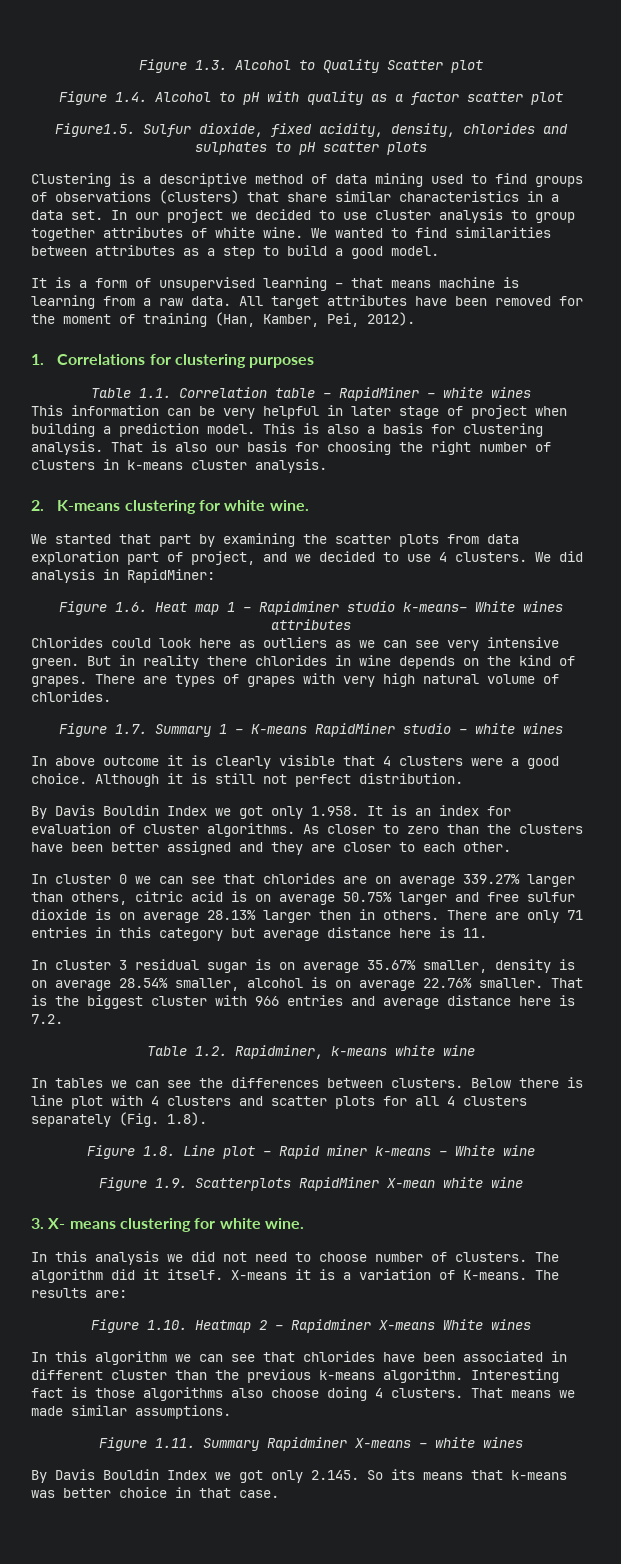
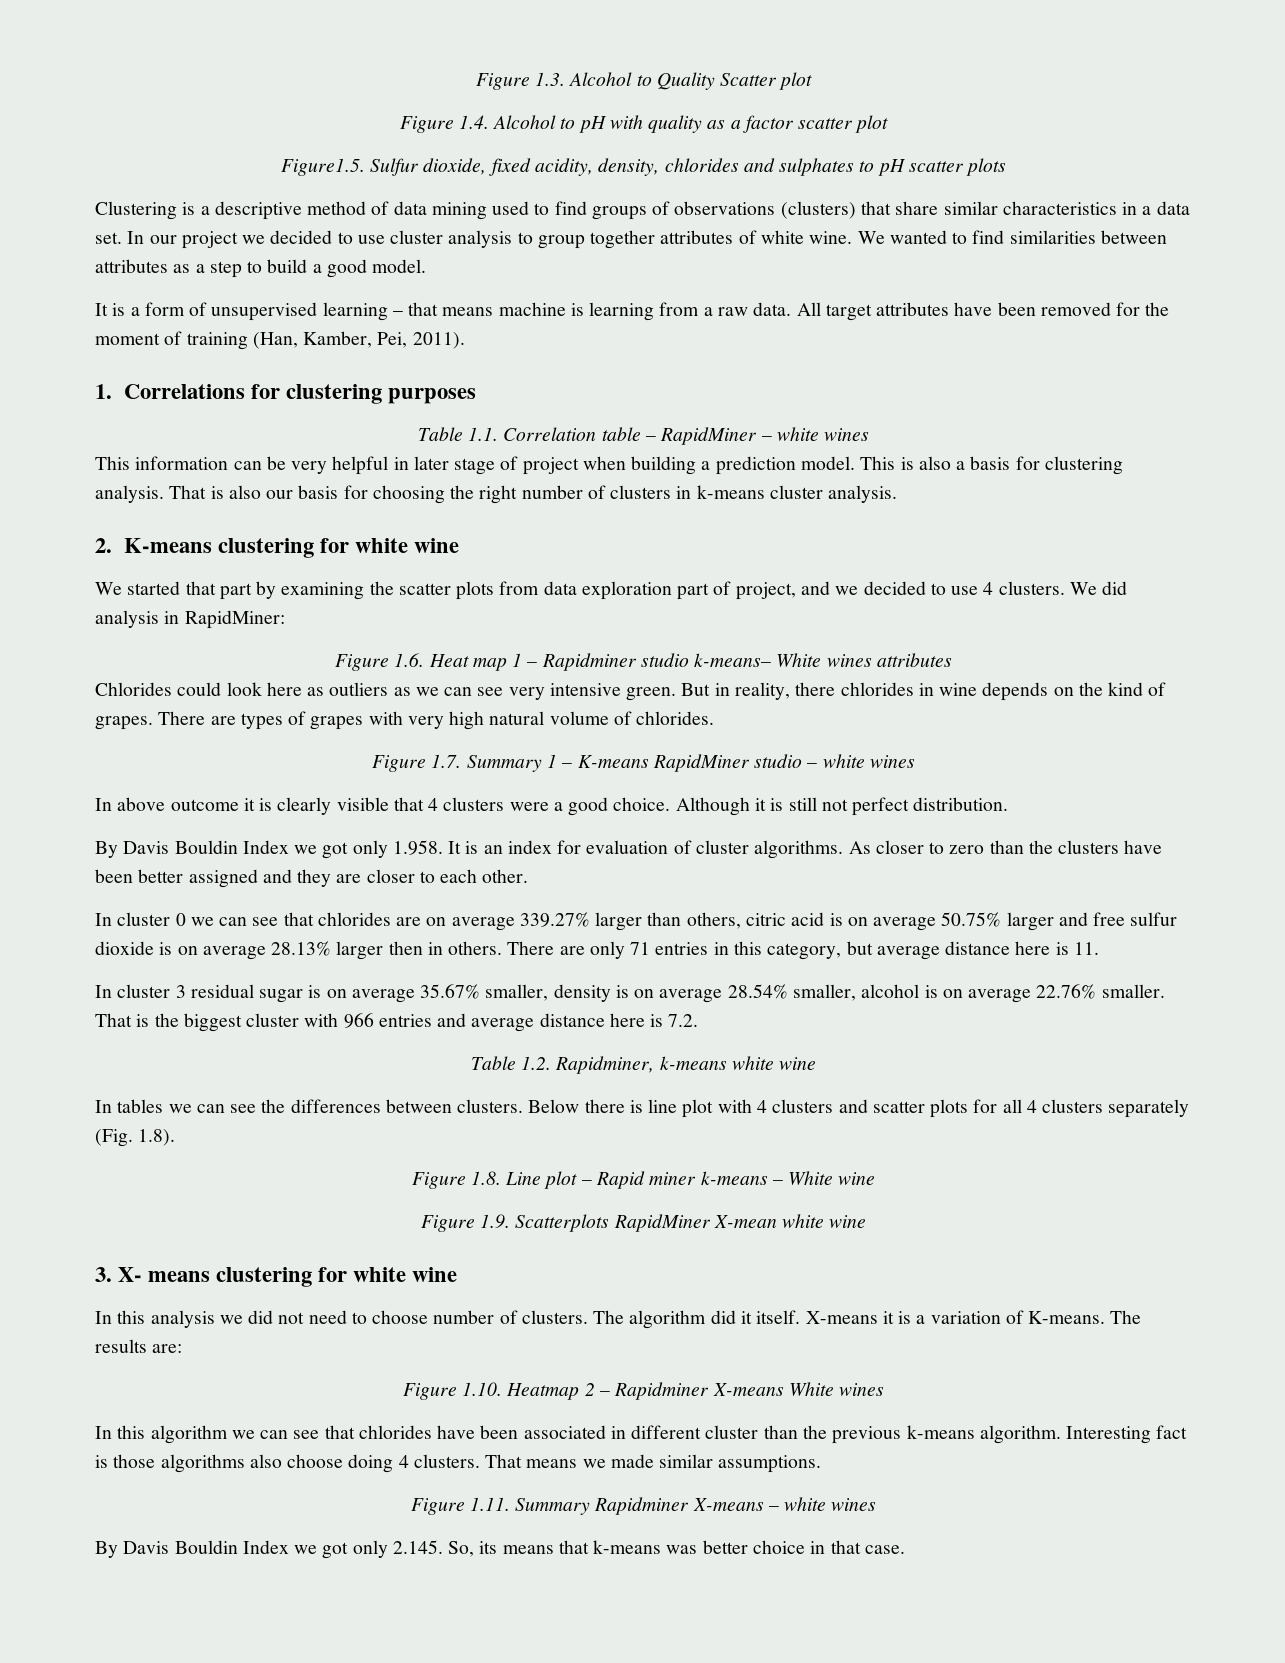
[367,312,415,326] 2012). -> [412,332,465,349] 2011).
[269,500,309,511] wine. -> [414,538,460,553] wine
[143,655,199,669] reality -> [734,682,790,700] reality,
[159,928,223,941] category -> [767,943,842,960] category,
[264,1218,304,1229] wine. -> [412,1267,458,1282] wine
[367,1470,383,1480] So -> [448,1541,475,1557] So,

